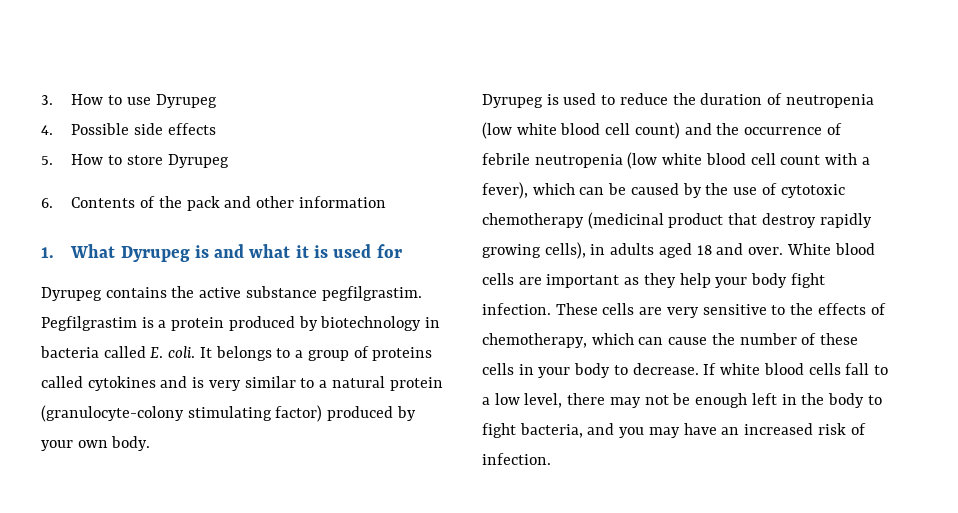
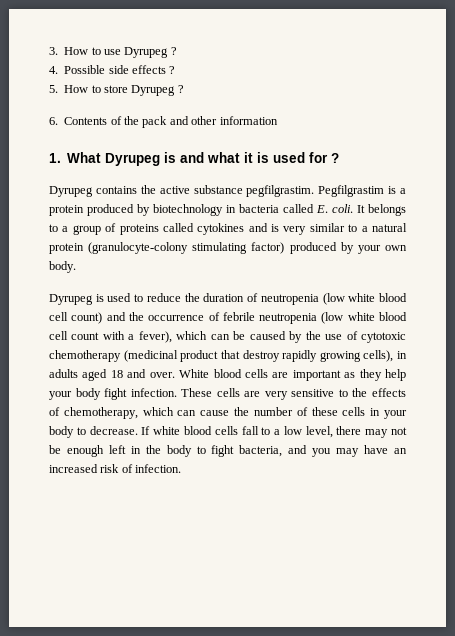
(217, 101) none -> [170,47,177,55] ?
(216, 129) none -> [169,66,176,74] ?
(229, 161) none -> [177,85,184,93] ?
(402, 251) none -> [331,153,340,163] ?

